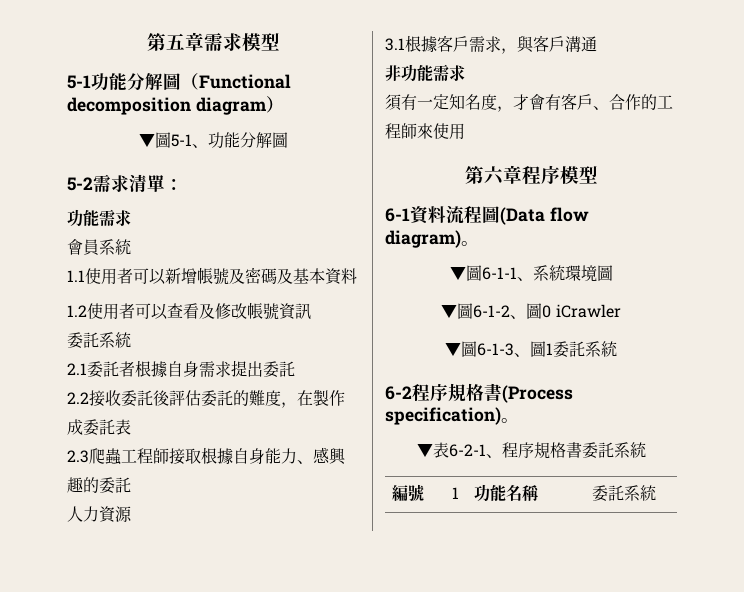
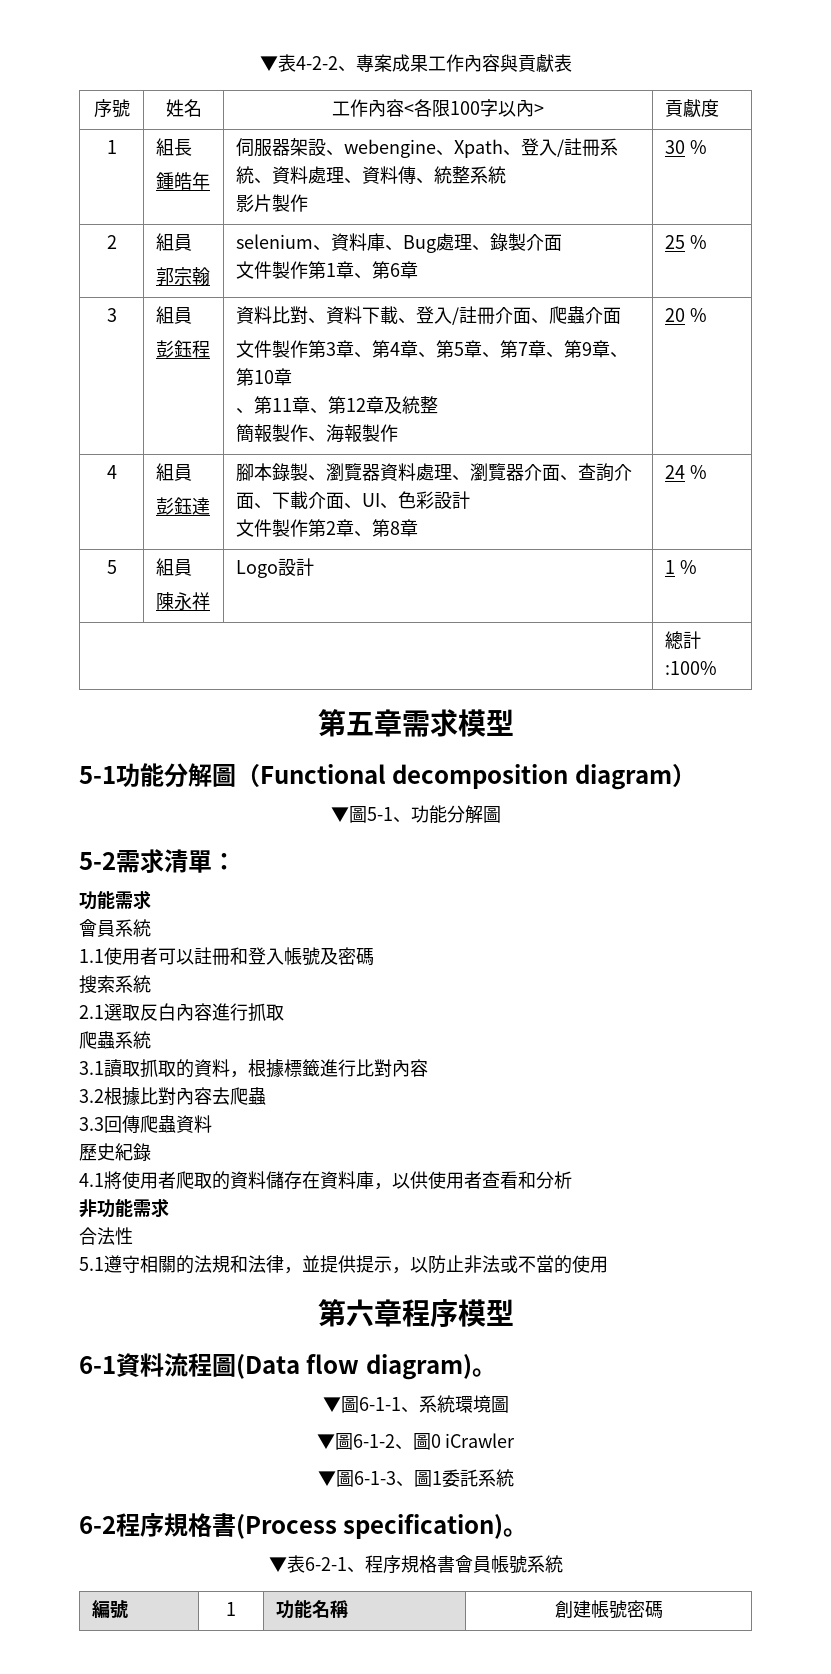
(146, 42) none -> [259,54,572,72] [93,99,130,118] [165,99,202,117] [332,99,544,117] [665,99,720,117] [106,140,117,154] [156,138,193,156] [156,172,211,190] [236,138,619,158] [236,166,507,184] [236,194,309,212] [665,140,708,154] [106,235,117,249] [156,233,193,251] [156,267,211,285] [236,233,563,253] [236,261,419,279] [665,235,708,249] [106,308,117,322] [156,306,193,324] [156,340,211,358] [236,306,622,325] [236,340,629,358] [236,368,293,386] [236,396,439,414] [236,424,399,443] [665,308,708,322] [106,465,117,479] [156,463,193,481] [156,497,211,515] [236,463,633,482] [236,491,471,509] [236,519,419,537] [665,465,708,479] [106,560,117,574] [156,558,193,576] [156,592,211,610] [236,558,315,578] [665,560,698,574] [665,631,702,649] [665,661,718,675] ▼表4-2-2、專案成果工作內容與貢獻表 // 序號 | 姓名 | 工作內容<各限100字以內> | 貢獻度 // 1 | 組長 // 鍾皓年 | 伺服器架設、webengine、Xpath、登入/註冊系統、資料處理、資料傳、統整系統 // 影片製作 | 30 % // 2 | 組員 // 郭宗翰 | selenium、資料庫、Bug處理、錄製介面 // 文件製作第1章、第6章 | 25 % // 3 | 組員 // 彭鈺程 | 資料比對、資料下載、登入/註冊介面、爬蟲介面 // 文件製作第3章、第4章、第5章、第7章、第9章、第10章 // 、第11章、第12章及統整 // 簡報製作、海報製作 | 20 % // 4 | 組員 // 彭鈺達 | 腳本錄製、瀏覽器資料處理、瀏覽器介面、查詢介面、下載介面、UI、色彩設計 // 文件製作第2章、第8章 | 24 % // 5 | 組員 // 陳永祥 | Logo設計 | 1 % // | 總計:100% //
[165,268,197,284] 新增 -> [194,947,284,966] 註冊和登入
[277,268,357,285] [67,302,311,320] [67,332,131,349] [67,360,295,378] [67,389,345,408] [67,419,131,436] [67,447,346,465] [67,477,131,494] [67,506,132,523] [385,35,597,54] [385,64,465,81] [385,93,673,112] [385,123,433,139] 及基本資料 // 1.2使用者可以查看及修改帳號資訊 // 委託系統 // 2.1委託者根據自身需求提出委託 // 2.2接收委託後評估委託的難度，在製作成委託表 // 2.3爬蟲工程師接取根據自身能力、感興趣的委託 // 人力資源 // 3.1根據客戶需求，與客戶溝通 // 非功能需求 // 須有一定知名度，才會有客戶、合作的工程師來 -> [79,975,151,994] [79,1003,284,1022] [79,1031,151,1049] [79,1059,428,1078] [79,1087,266,1106] [79,1115,212,1133] [79,1143,151,1161] [79,1171,572,1190] [79,1198,169,1218] [79,1227,133,1245] [79,1255,572,1274] // 搜索系統 // 2.1選取反白內容進行抓取 // 爬蟲系統 // 3.1讀取抓取的資料，根據標籤進行比對內容 // 3.2根據比對內容去爬蟲 // 3.3回傳爬蟲資料 // 歷史紀錄 // 4.1將使用者爬取的資料儲存在資料庫，以供使用者查看和分析 // 非功能需求 // 合法性 // 5.1遵守相關的法規和法律，並提供提示，以防止非法或不當的
[581,442,614,459] 委託 -> [454,1555,527,1574] 會員帳號
[592,485,656,502] 委託系統 -> [554,1600,663,1619] 創建帳號密碼

